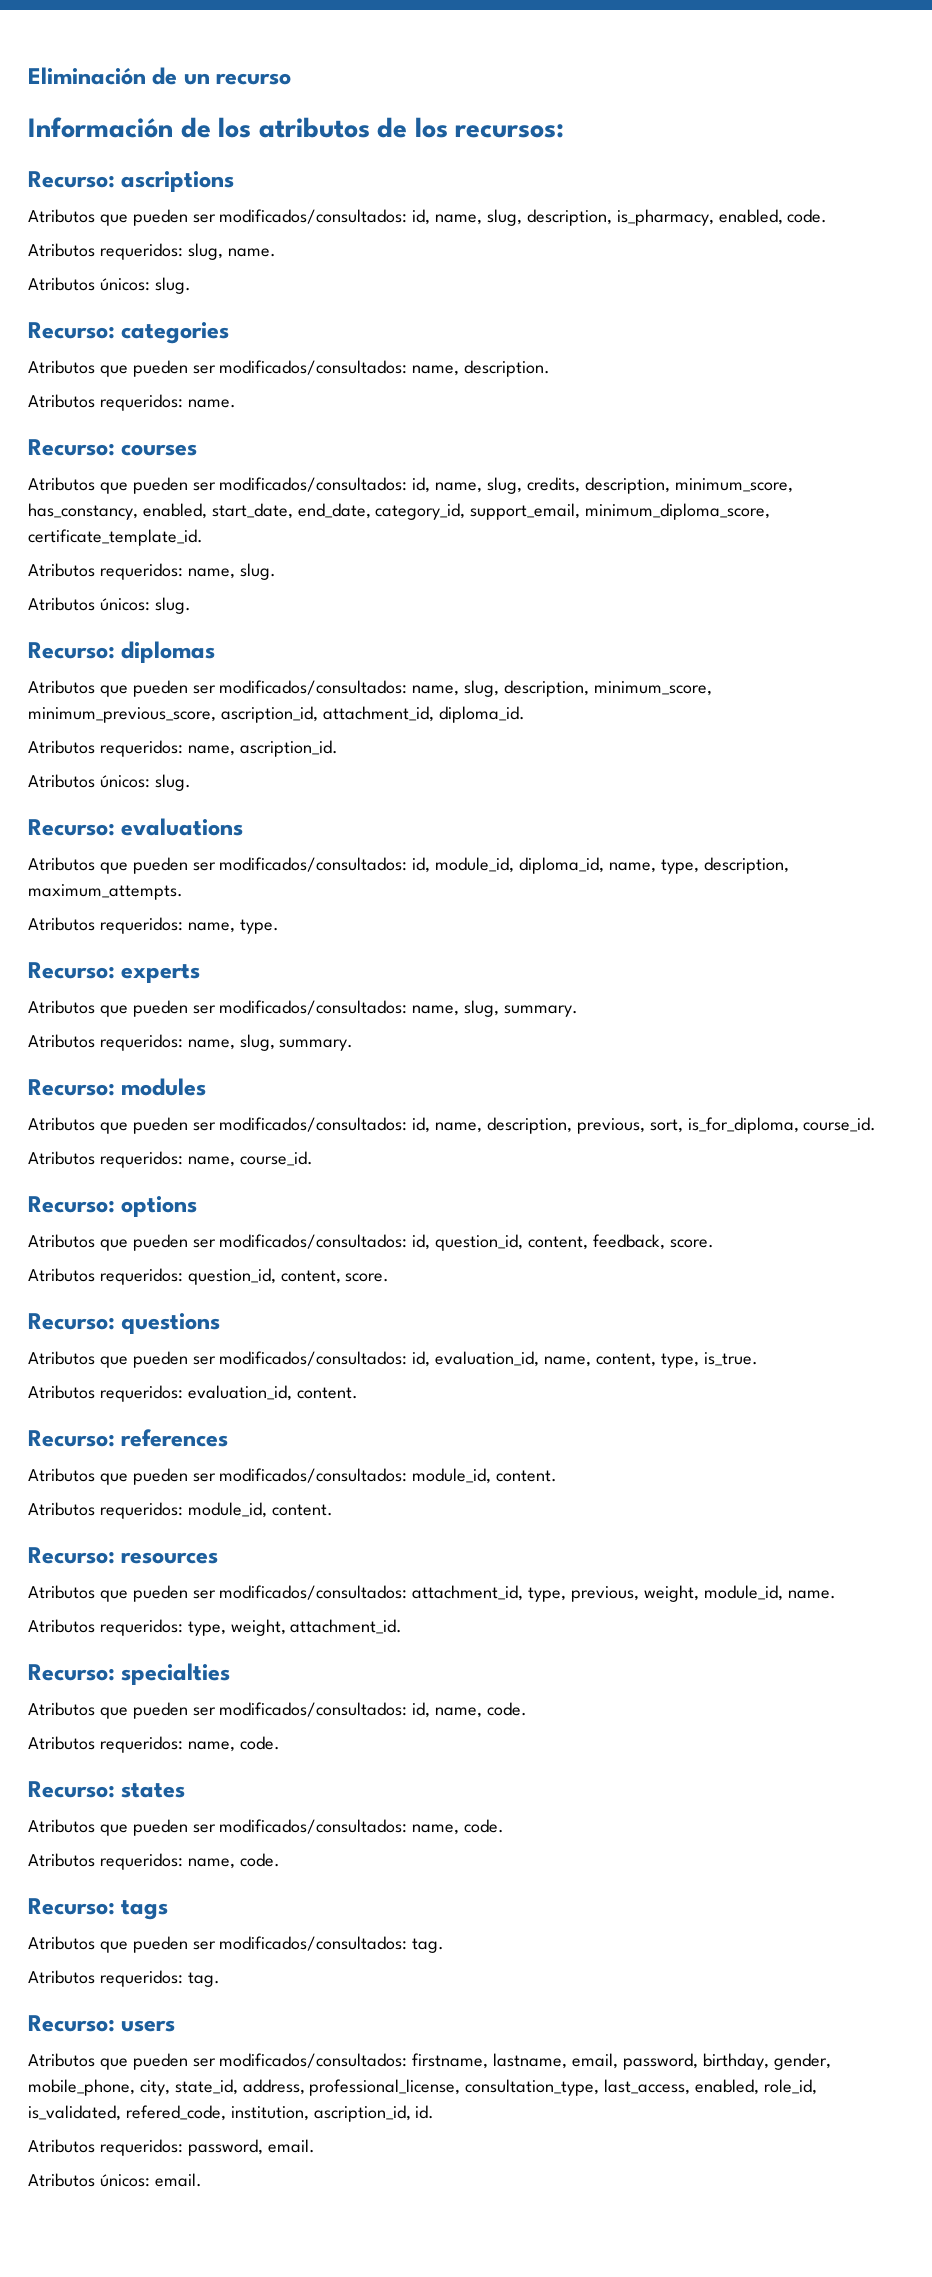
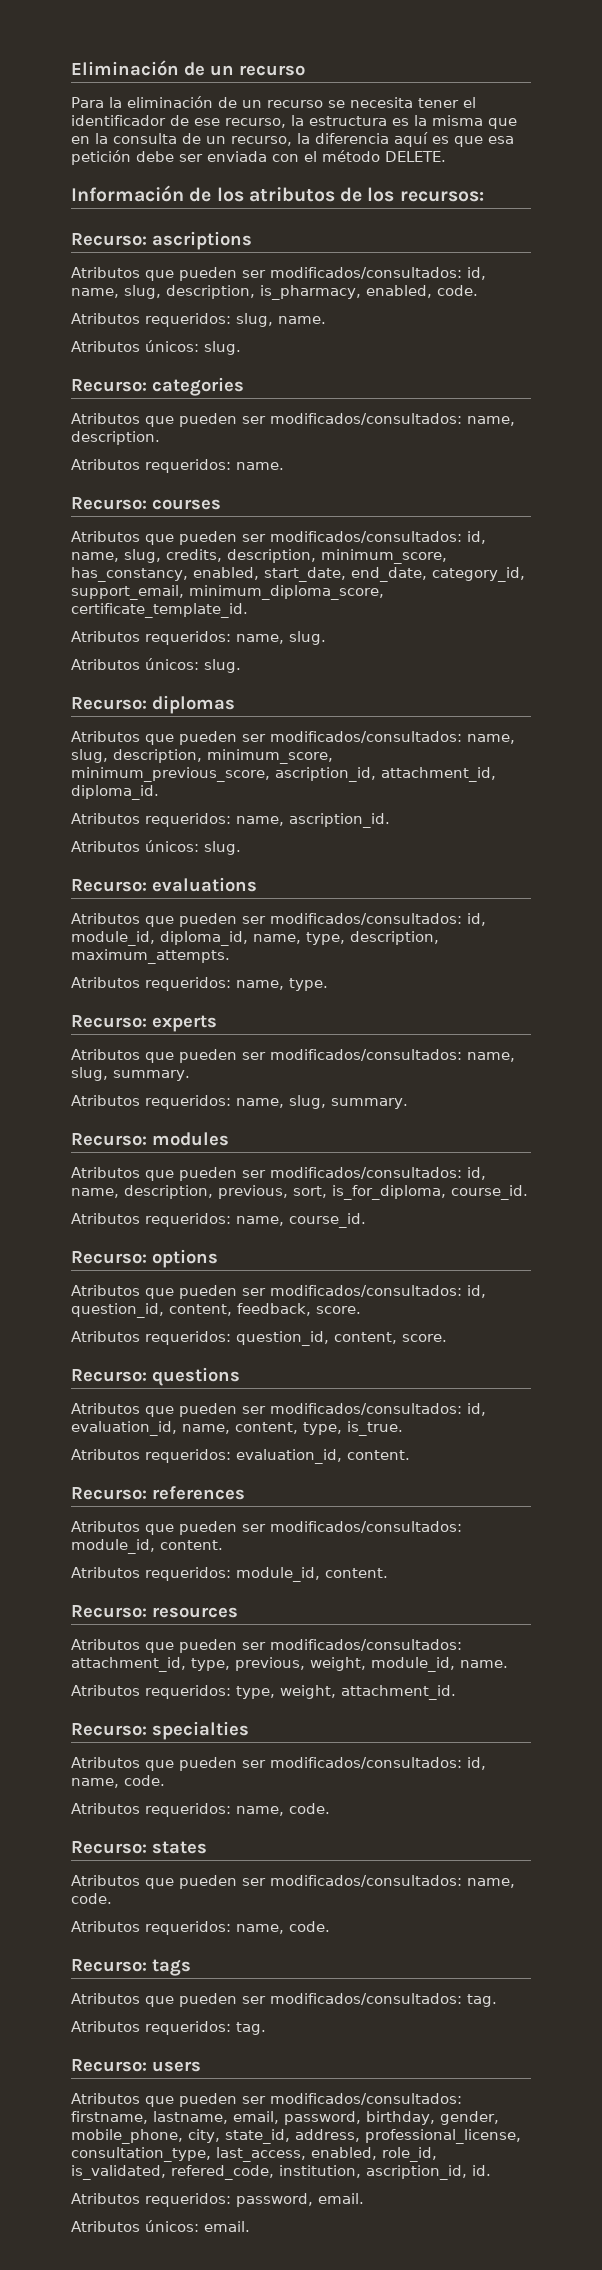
(292, 79) none -> [71,96,476,108] [71,115,517,129] [71,132,514,147] [71,150,446,165] // Para la eliminación de un recurso se necesita tener el identificador de ese recurso, la estructura es la misma que en la consulta de un recurso, la diferencia aquí es que esa petición debe ser enviada con el método DELETE.

